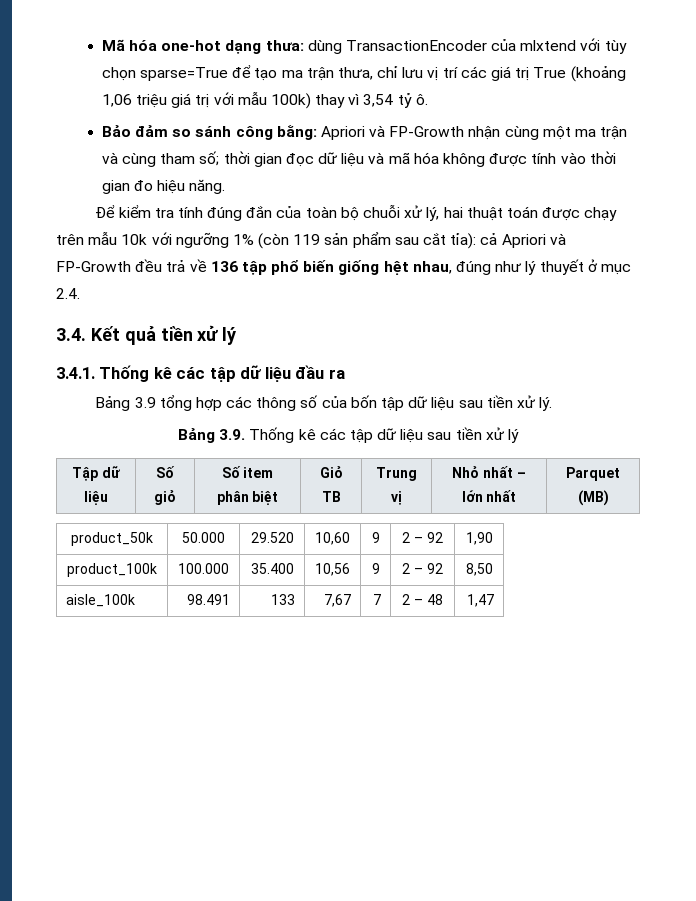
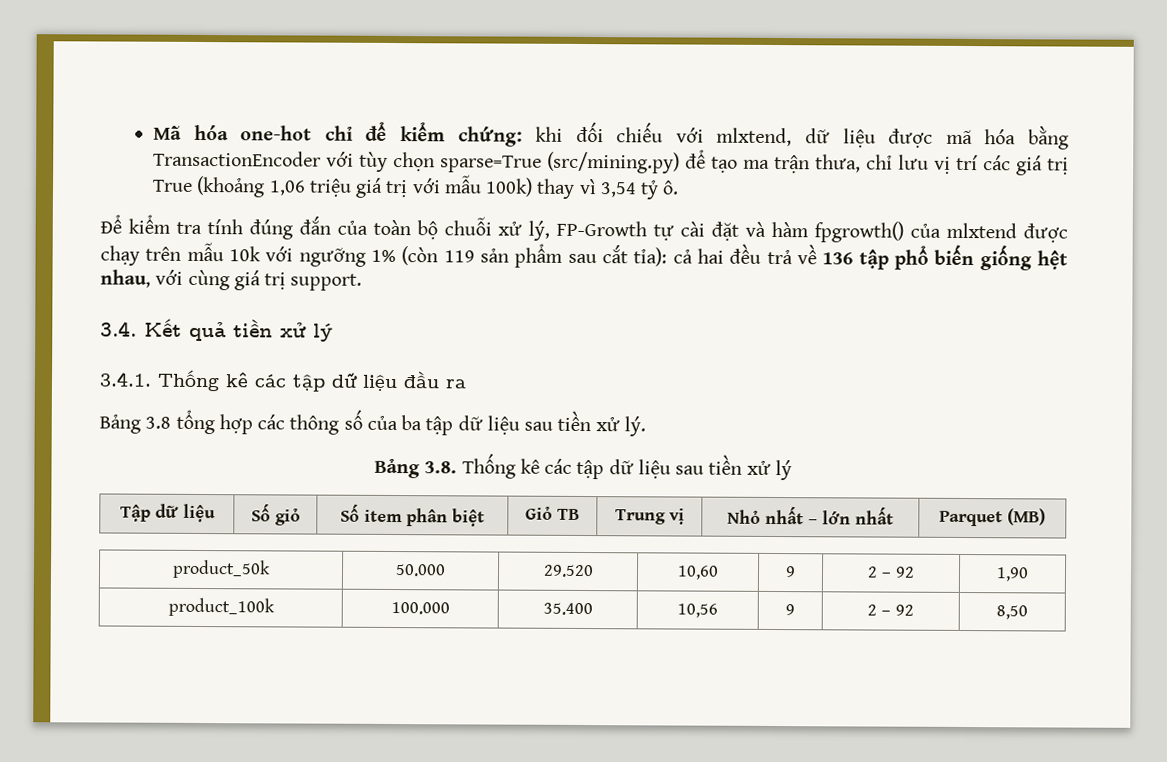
[225,39,577,54] dạng thưa: dùng TransactionEncoder của mlxtend -> [324,121,1069,150] [153,150,322,167] chỉ để kiểm chứng: khi đối chiếu với mlxtend, dữ liệu được mã hóa bằng TransactionEncoder
(228, 74) none -> [547,151,681,174] (src/mining.py)
[101,125,628,140] [101,151,616,167] [101,179,226,194] // Bảo đảm so sánh công bằng: Apriori và FP-Growth nhận cùng một ma trận và cùng tham số; thời gian đọc dữ liệu và mã hóa không được tính vào thời gian đo hiệu năng. -> (680, 187) none
[443,206,538,221] hai thuật toán -> [556,220,1017,243] FP-Growth tự cài đặt và hàm fpgrowth() của mlxtend
[501,233,566,248] [56,261,131,272] Apriori và FP-Growth -> [697,248,724,264] hai
[456,259,631,275] [56,288,80,299] đúng như lý thuyết ở mục 2.4. -> [155,269,363,291] với cùng giá trị support.
[134,397,156,408] 3.9 -> [145,416,172,429] 3.8
[350,395,377,408] bốn -> [401,415,423,431] ba
[219,429,246,440] 3.9. -> [424,461,458,474] 3.8.
[66,594,136,607] [186,594,230,605] [270,594,295,605] [323,594,351,607] [372,594,381,605] [402,594,443,605] [466,594,494,607] // aisle_100k | 98.491 | 133 | 7,67 | 7 | 2 – 48 | 1,47 -> (1028, 612) none

